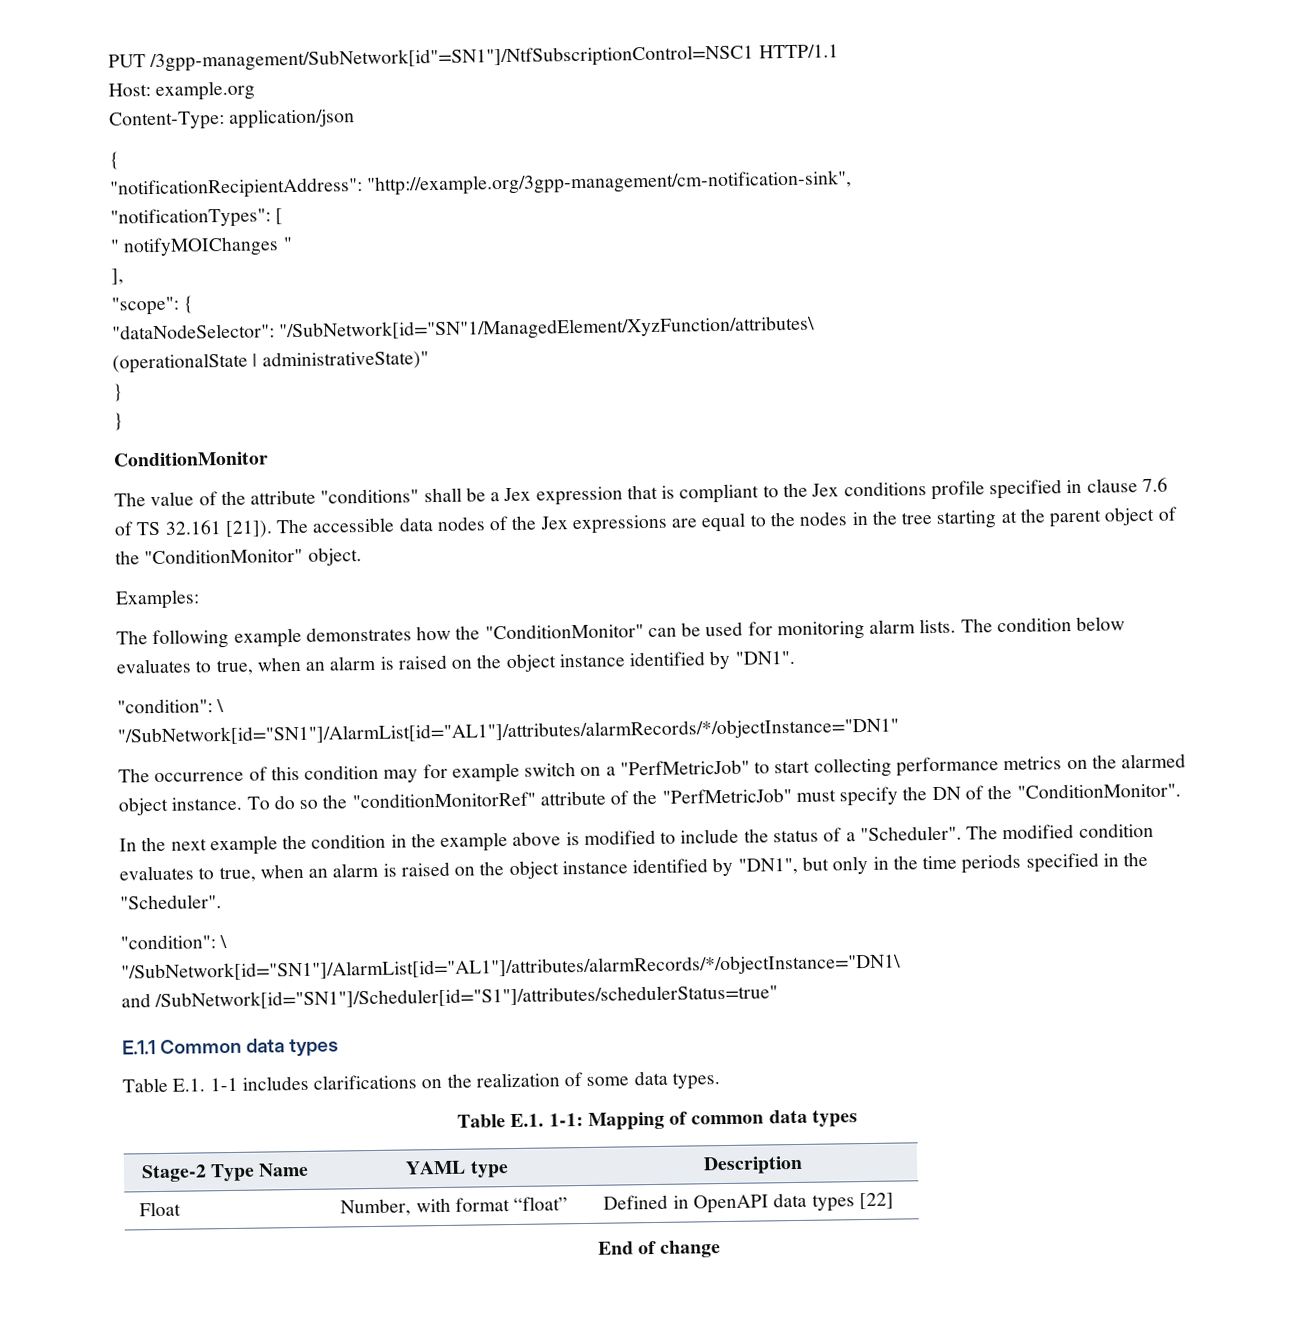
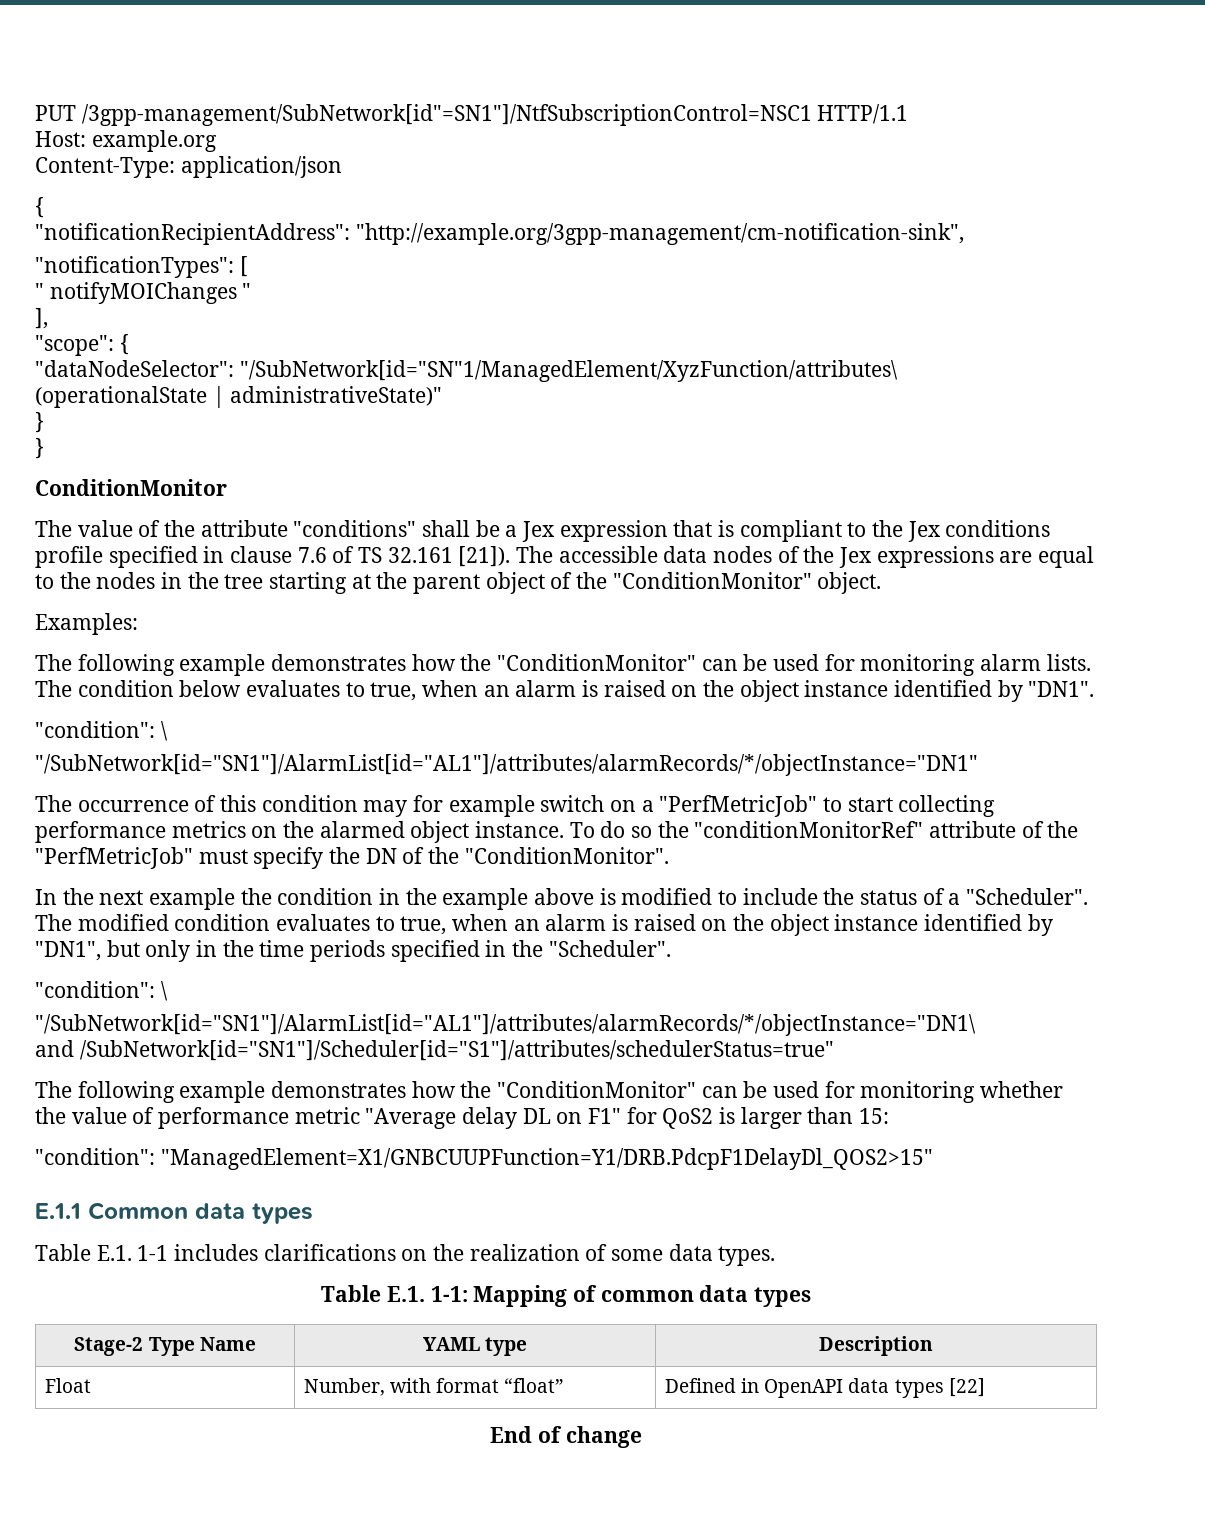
(779, 997) none -> [35,1081,1064,1103] [35,1107,890,1129] [35,1148,933,1170] // The following example demonstrates how the "ConditionMonitor" can be used for monitoring whether the value of performance metric "Average delay DL on F1" for QoS2 is larger than 15: // "condition": "ManagedElement=X1/GNBCUUPFunction=Y1/DRB.PdcpF1DelayDl_QOS2>15"

